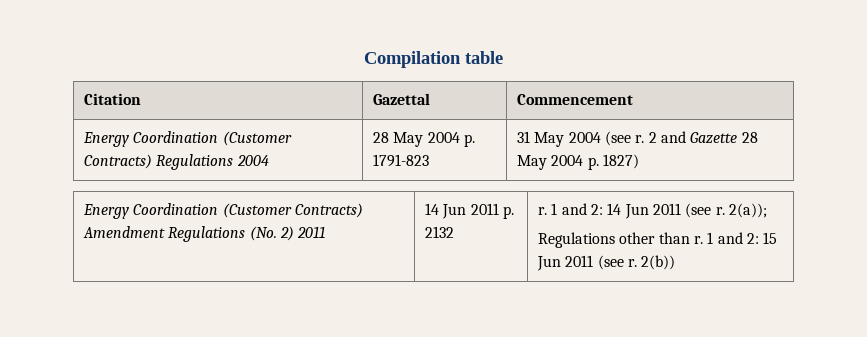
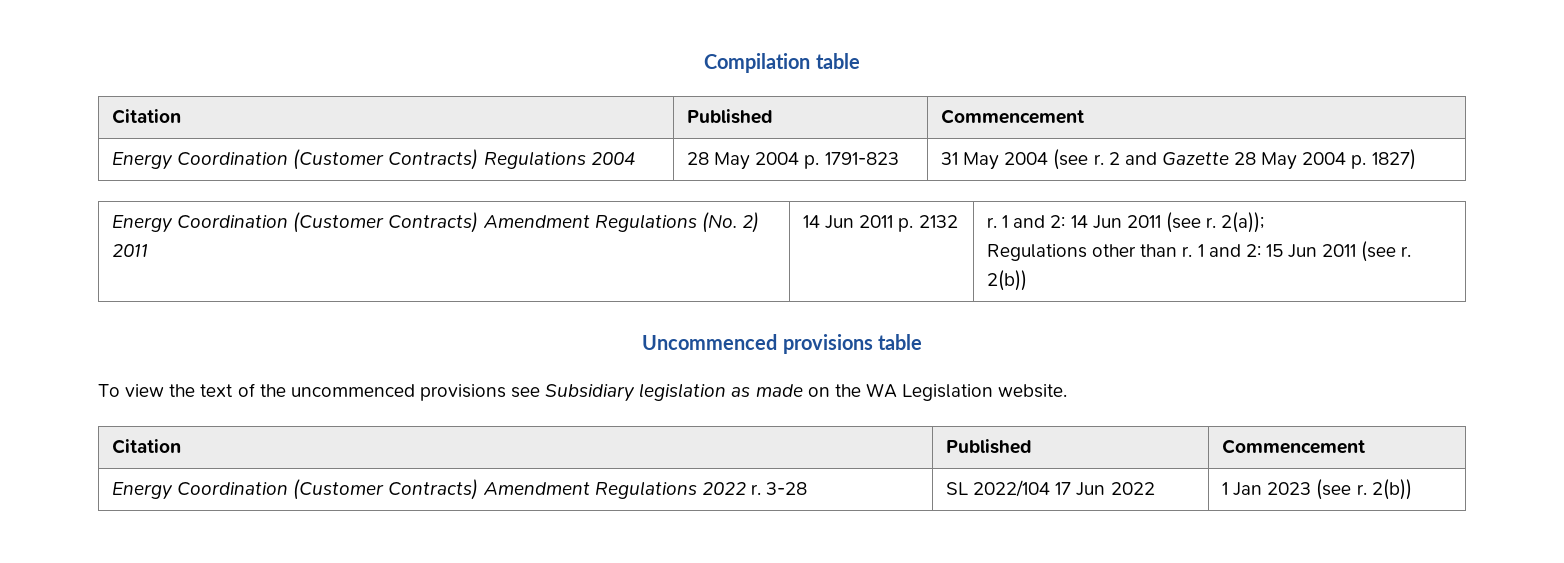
[372,93,430,105] Gazettal -> [687,109,774,124] Published
(676, 262) none -> [642,334,922,354] [98,383,1068,402] [112,439,182,454] [946,439,1033,454] [1222,439,1366,454] [112,479,808,500] [946,480,1155,497] [1222,479,1412,500] // Uncommenced provisions table // To view the text of the uncommenced provisions see Subsidiary legislation as made on the WA Legislation website. // Citation | Published | Commencement // Energy Coordination (Customer Contracts) Amendment Regulations 2022 r. 3-28 | SL 2022/104 17 Jun 2022 | 1 Jan 2023 (see r. 2(b))

